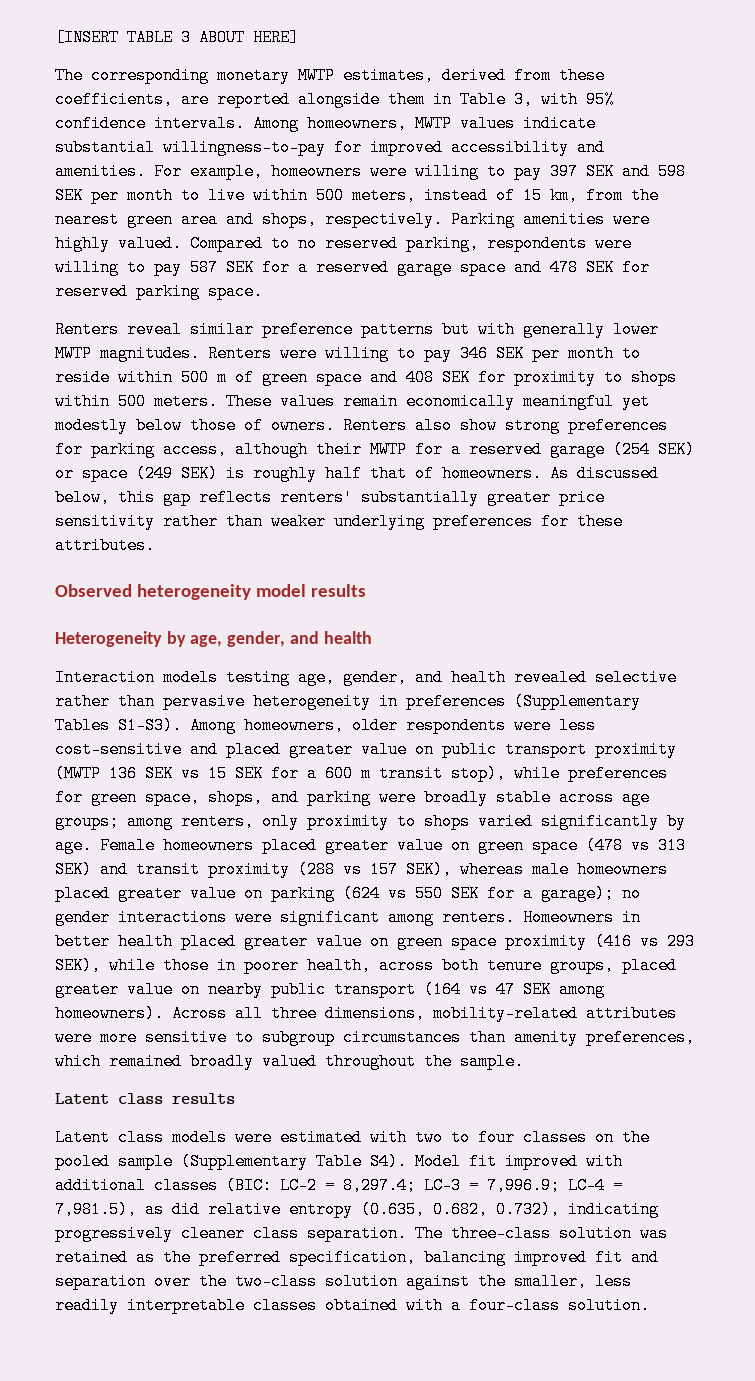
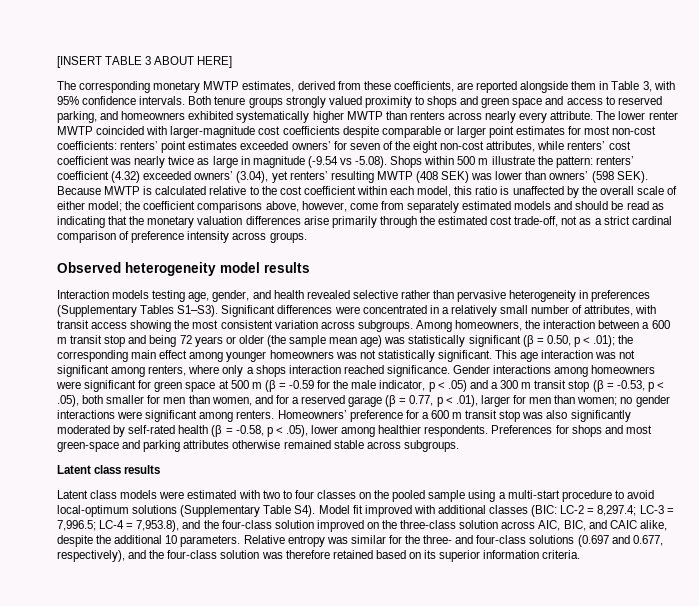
[253,115,596,132] [55,139,605,156] [55,163,686,180] [55,187,659,204] [55,211,650,228] [55,235,632,252] [55,259,650,276] [55,283,263,300] [55,321,659,338] [55,345,641,362] [55,369,677,386] [55,393,650,410] [55,417,668,434] [55,441,695,458] [55,465,659,482] [55,489,605,506] [55,513,623,530] [55,537,155,554] [55,584,366,600] [55,631,372,647] Among homeowners, MWTP values indicate substantial willingness-to-pay for improved accessibility and amenities. For example, homeowners were willing to pay 397 SEK and 598 SEK per month to live within 500 meters, instead of 15 km, from the nearest green area and shops, respectively. Parking amenities were highly valued. Compared to no reserved parking, respondents were willing to pay 587 SEK for a reserved garage space and 478 SEK for reserved parking space. // Renters reveal similar preference patterns but with generally lower MWTP magnitudes. Renters were willing to pay 346 SEK per month to reside within 500 m of green space and 408 SEK for proximity to shops within 500 meters. These values remain economically meaningful yet modestly below those of owners. Renters also show strong preferences for parking access, although their MWTP for a reserved garage (254 SEK) or space (249 SEK) is roughly half that of homeowners. As discussed below, this gap reflects renters' substantially greater price sensitivity rather than weaker underlying preferences for these attributes. // Observed heterogeneity model results // Heterogeneity by age, gender, and health -> [188,96,662,108] [57,111,678,123] [57,126,657,138] [57,141,631,153] [57,156,634,168] [57,171,648,183] [57,186,678,198] [57,201,664,213] [57,216,672,228] [57,231,307,243] [57,262,310,276] Both tenure groups strongly valued proximity to shops and green space and access to reserved parking, and homeowners exhibited systematically higher MWTP than renters across nearly every attribute. The lower renter MWTP coincided with larger-magnitude cost coefficients despite comparable or larger point estimates for most non-cost coefficients: renters’ point estimates exceeded owners’ for seven of the eight non-cost attributes, while renters’ cost coefficient was nearly twice as large in magnitude (-9.54 vs -5.08). Shops within 500 m illustrate the pattern: renters’ coefficient (4.32) exceeded owners’ (3.04), yet renters’ resulting MWTP (408 SEK) was lower than owners’ (598 SEK). Because MWTP is calculated relative to the cost coefficient within each model, this ratio is unaffected by the overall scale of either model; the coefficient comparisons above, however, come from separately estimated models and should be read as indicating that the monetary valuation differences arise primarily through the estimated cost trade-off, not as a strict cardinal comparison of preference intensity across groups. // Observed heterogeneity model results
[190,717,596,734] [55,741,677,758] [55,765,668,782] [55,789,650,806] [55,813,686,830] [55,837,686,854] [55,861,668,878] [55,885,614,902] Among homeowners, older respondents were less cost-sensitive and placed greater value on public transport proximity (MWTP 136 SEK vs 15 SEK for a 600 m transit stop), while preferences for green space, shops, and parking were broadly stable across age groups; among renters, only proximity to shops varied significantly by age. Female homeowners placed greater value on green space (478 vs 313 SEK) and transit proximity (288 vs 157 SEK), whereas male homeowners placed greater value on parking (624 vs 550 SEK for a garage); -> [221,305,657,317] [57,320,670,332] [57,335,634,347] [57,350,636,362] [57,365,656,377] [56,380,664,392] [57,395,618,407] Significant differences were concentrated in a relatively small number of attributes, with transit access showing the most consistent variation across subgroups. Among homeowners, the interaction between a 600 m transit stop and being 72 years or older (the sample mean age) was statistically significant (β = 0.50, p < .01); the corresponding main effect among younger homeowners was not statistically significant. This age interaction was not significant among renters, where only a shops interaction reached significance. Gender interactions among homeowners were significant for green space at 500 m (β = -0.59 for the male indicator, p < .05) and a 300 m transit stop (β = -0.53, p < .05), both smaller for men than women, and for a reserved garage (β = 0.77, p < .01), larger for men than women;
[523,909,641,926] [55,933,695,950] [55,957,677,974] [55,981,605,998] [55,1005,677,1022] [55,1029,695,1046] [55,1053,524,1070] Homeowners in better health placed greater value on green space proximity (416 vs 293 SEK), while those in poorer health, across both tenure groups, placed greater value on nearby public transport (164 vs 47 SEK among homeowners). Across all three dimensions, mobility-related attributes were more sensitive to subgroup circumstances than amenity preferences, which remained broadly valued throughout the sample. -> [277,410,631,422] [57,425,652,437] [57,440,459,452] Homeowners’ preference for a 600 m transit stop was also significantly moderated by self-rated health (β = -0.58, p < .05), lower among healthier respondents. Preferences for shops and most green-space and parking attributes otherwise remained stable across subgroups.
(173, 1161) none -> [468,490,654,502] [57,505,178,517] using a multi-start procedure to avoid local-optimum solutions
[487,1177,560,1194] 7,996.9; -> [57,520,96,531] 7,996.5;
[55,1201,659,1218] [55,1225,668,1242] [55,1249,659,1266] [55,1273,632,1290] [55,1297,650,1314] 7,981.5), as did relative entropy (0.635, 0.682, 0.732), indicating progressively cleaner class separation. The three-class solution was retained as the preferred specification, balancing improved fit and separation over the two-class solution against the smaller, less readily interpretable classes obtained with a four-class solution. -> [136,520,667,532] [57,535,663,547] [57,550,581,562] 7,953.8), and the four-class solution improved on the three-class solution across AIC, BIC, and CAIC alike, despite the additional 10 parameters. Relative entropy was similar for the three- and four-class solutions (0.697 and 0.677, respectively), and the four-class solution was therefore retained based on its superior information criteria.

